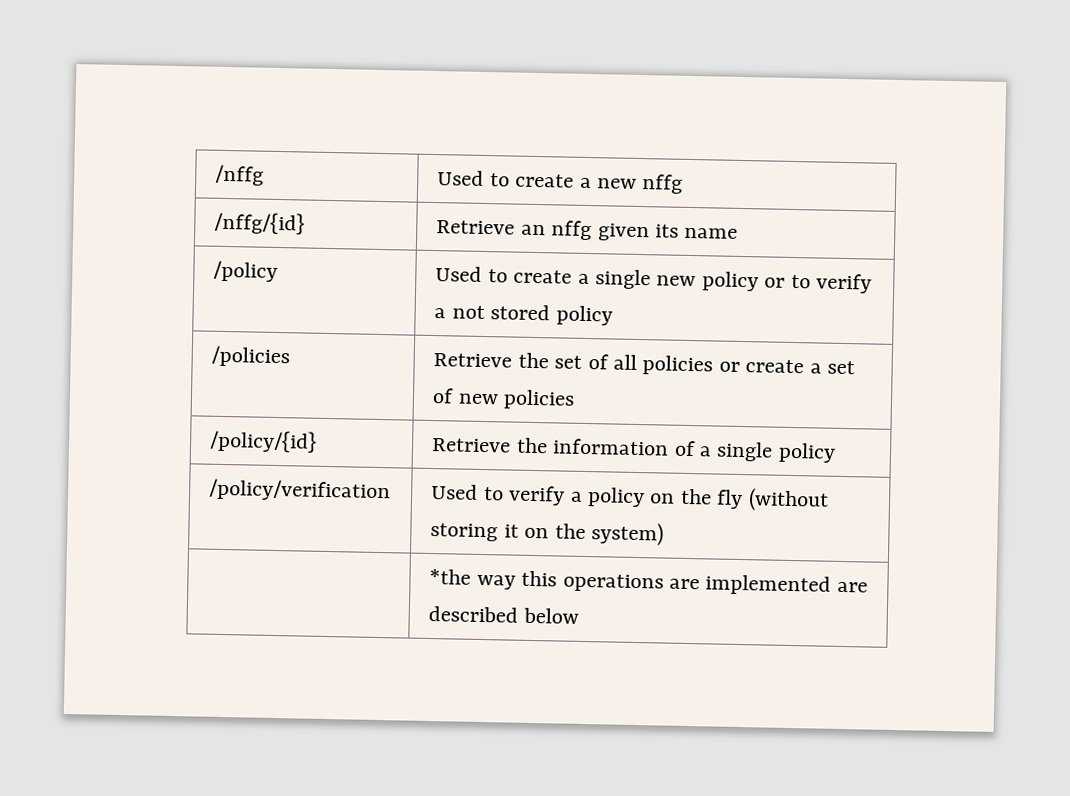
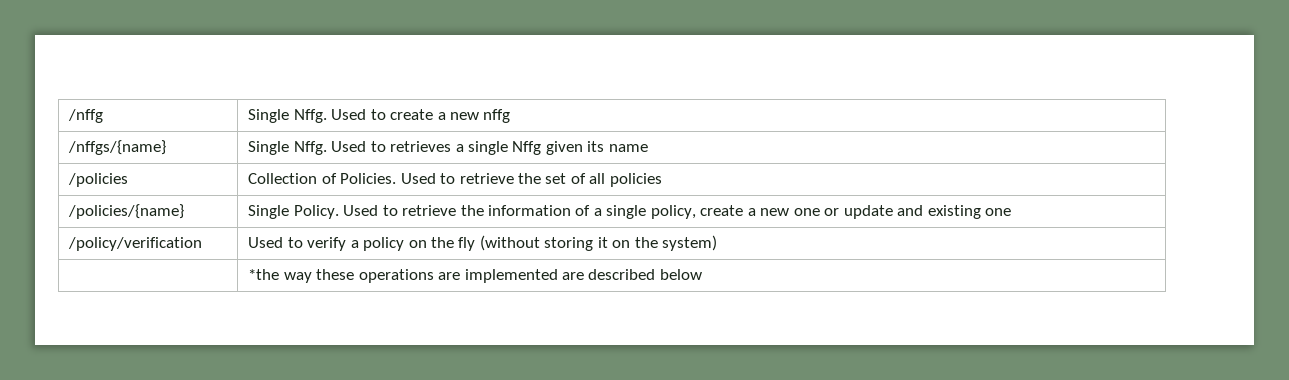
(265, 175) none -> [248,109,327,123] Single Nffg.
[214,211,306,235] [436,220,739,242] [213,260,279,283] [435,266,873,294] [434,304,613,326] [211,345,291,368] [433,353,513,368] /nffg/{id} | Retrieve an nffg given its name // /policy | Used to create a single new policy or to verify a not stored policy // /policies | Retrieve -> [68,140,167,155] [248,141,648,155] [68,173,129,187] [248,173,514,184] /nffgs/{name} | Single Nffg. Used to retrieves a single Nffg given its name // /policies | Collection of Policies. Used to retrieve
[718,359,856,375] [432,388,576,410] [209,429,318,453] [431,438,512,453] or create a set of new policies // /policy/{id} | Retrieve -> [68,204,185,219] [248,205,457,219] // /policies/{name} | Single Policy. Used to retrieve
[777,442,836,463] policy -> [650,205,1011,219] policy, create a new one or update and existing one
[521,570,558,587] this -> [316,269,355,280] these

